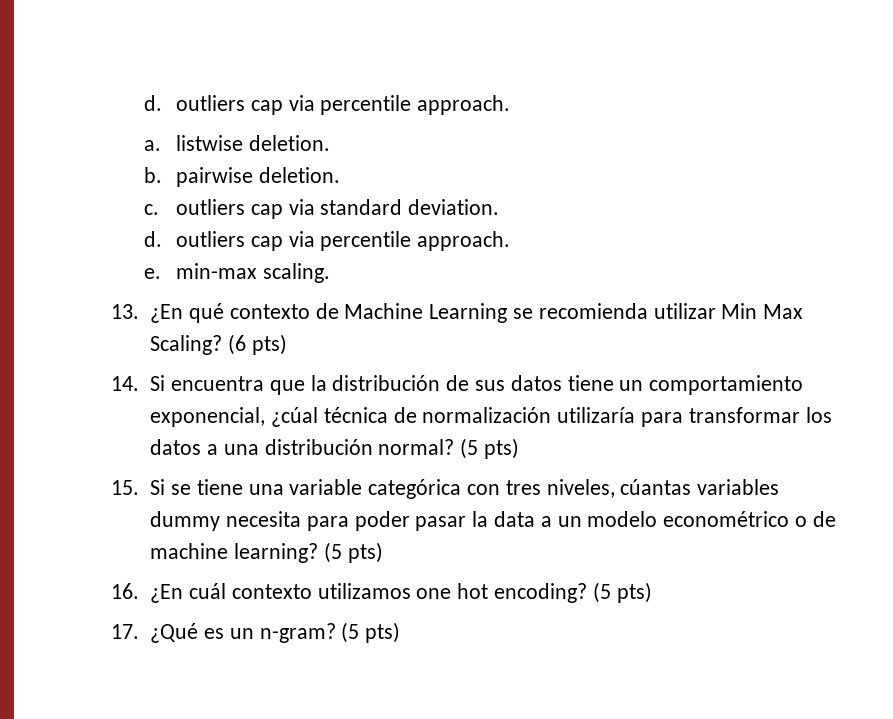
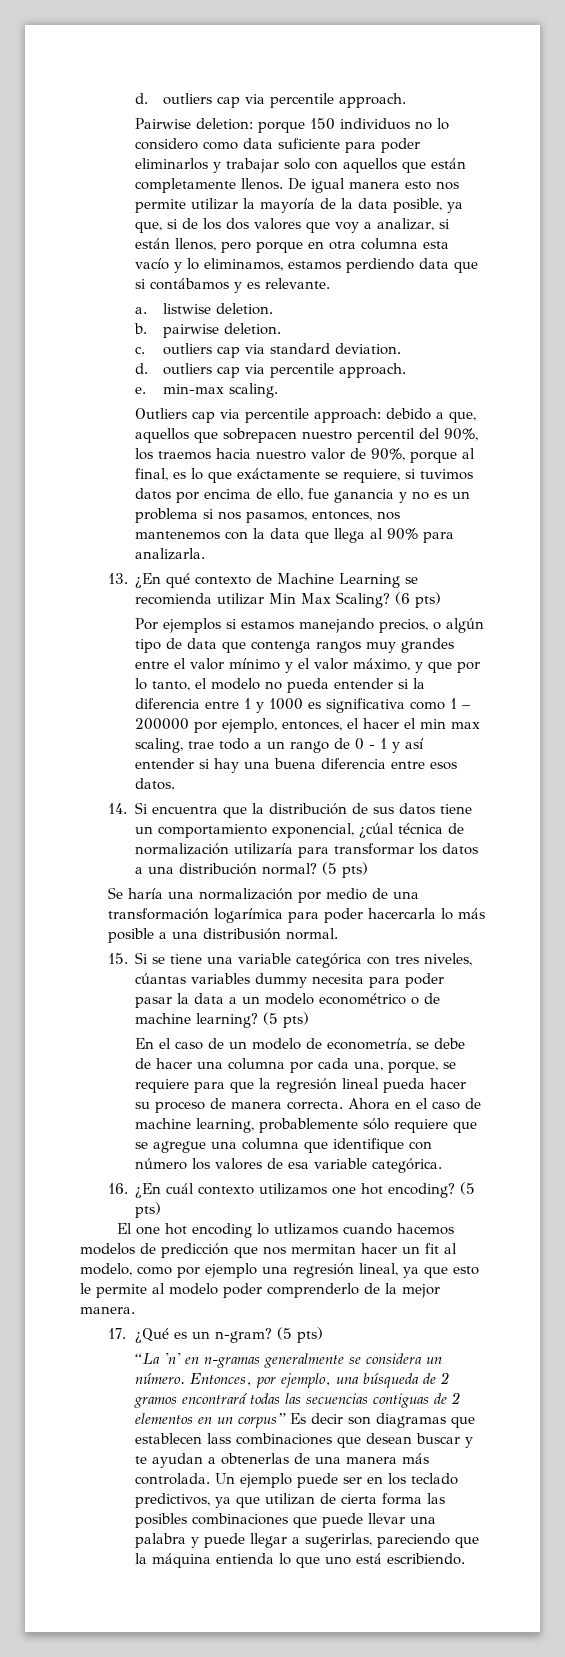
[143,95,511,115] d. outliers cap via percentile approach. -> [135,93,406,108] [135,118,450,133] [135,138,421,153] [135,158,467,173] [135,178,460,193] [135,198,464,213] [135,218,451,233] [135,238,450,253] [135,258,479,273] [135,278,331,293] d. outliers cap via percentile approach. // Pairwise deletion: porque 150 individuos no lo considero como data suficiente para poder eliminarlos y trabajar solo con aquellos que están completamente llenos. De igual manera esto nos permite utilizar la mayoría de la data posible, ya que, si de los dos valores que voy a analizar, si están llenos, pero porque en otra columna esta vacío y lo eliminamos, estamos perdiendo data que si contábamos y es relevante.
(330, 273) none -> [135,408,477,423] [135,428,479,443] [135,448,476,463] [135,468,474,483] [135,488,471,503] [135,508,401,523] [135,528,455,543] [135,548,206,560] // Outliers cap via percentile approach: debido a que, aquellos que sobrepacen nuestro percentil del 90%, los traemos hacia nuestro valor de 90%, porque al final, es lo que exáctamente se requiere, si tuvimos datos por encima de ello, fue ganancia y no es un problema si nos pasamos, entonces, nos mantenemos con la data que llega al 90% para analizarla.
(287, 344) none -> [135,618,485,633] [135,638,455,653] [135,658,481,673] [135,678,426,693] [135,698,472,713] [135,718,481,733] [135,738,425,753] [135,758,458,773] [135,778,176,790] // Por ejemplos si estamos manejando precios, o algún tipo de data que contenga rangos muy grandes entre el valor mínimo y el valor máximo, y que por lo tanto, el modelo no pueda entender si la diferencia entre 1 y 1000 es significativa como 1 – 200000 por ejemplo, entonces, el hacer el min max scaling, trae todo a un rango de 0 - 1 y así entender si hay una buena diferencia entre esos datos.
(519, 448) none -> [107,887,419,903] [107,908,485,923] [107,928,338,943] // Se haría una normalización por medio de una transformación logarímica para poder hacercarla lo más posible a una distribusión normal.
(383, 552) none -> [135,1038,466,1051] [135,1058,457,1073] [135,1078,467,1093] [135,1098,482,1113] [135,1118,478,1133] [135,1138,433,1153] [135,1158,443,1173] // En el caso de un modelo de econometría, se debe de hacer una columna por cada una, porque, se requiere para que la regresión lineal pueda hacer su proceso de manera correcta. Ahora en el caso de machine learning, probablemente sólo requiere que se agregue una columna que identifique con número los valores de esa variable categórica.
(652, 592) none -> [116,1223,454,1238] [80,1243,457,1258] [80,1263,479,1278] [80,1283,440,1298] [80,1306,135,1314] // El one hot encoding lo utlizamos cuando hacemos modelos de predicción que nos mermitan hacer un fit al modelo, como por ejemplo una regresión lineal, ya que esto le permite al modelo poder comprenderlo de la mejor manera.
(401, 632) none -> [135,1353,443,1368] [135,1372,450,1388] [134,1392,461,1408] [135,1413,476,1428] [135,1433,474,1448] [135,1453,430,1468] [135,1473,459,1488] [135,1493,446,1508] [135,1513,437,1528] [135,1533,480,1548] [135,1553,466,1568] // “La 'n' en n-gramas generalmente se considera un número. Entonces, por ejemplo, una búsqueda de 2 gramos encontrará todas las secuencias contiguas de 2 elementos en un corpus” Es decir son diagramas que establecen lass combinaciones que desean buscar y te ayudan a obtenerlas de una manera más controlada. Un ejemplo puede ser en los teclado predictivos, ya que utilizan de cierta forma las posibles combinaciones que puede llevar una palabra y puede llegar a sugerirlas, pareciendo que la máquina entienda lo que uno está escribiendo.

